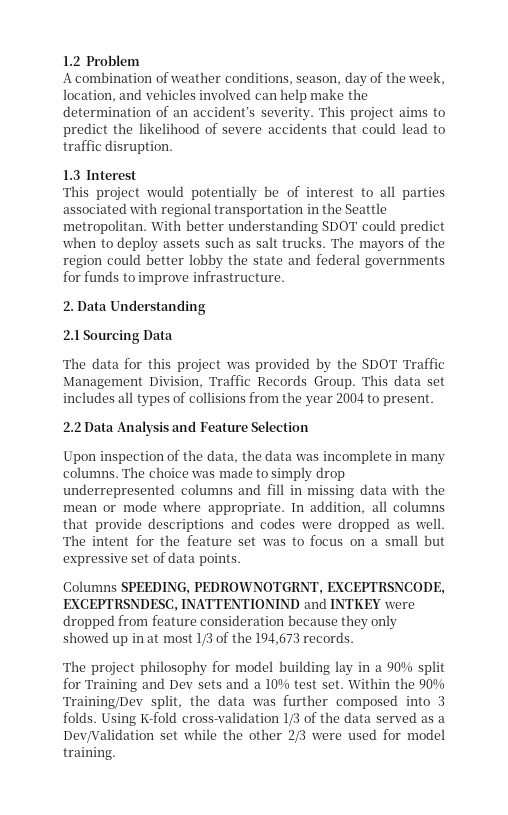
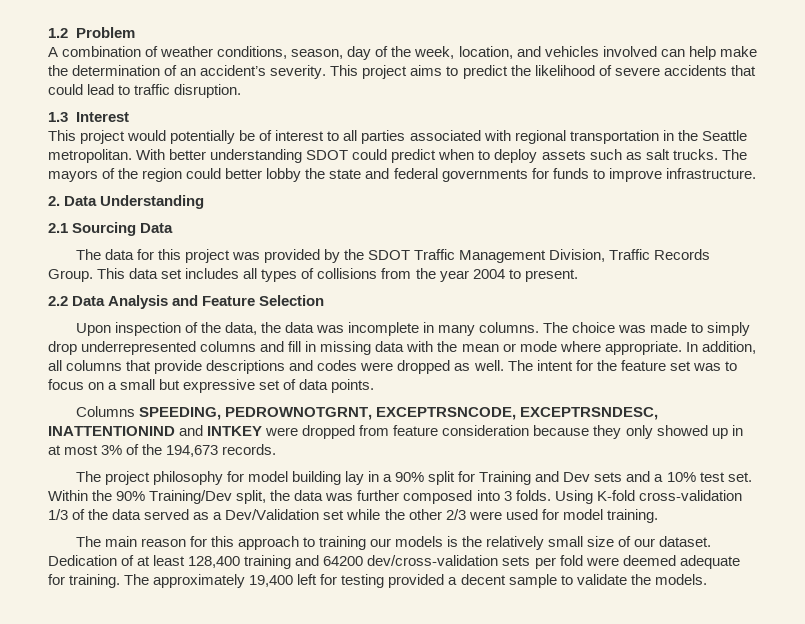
[195,633,213,646] 1/3 -> [101,445,123,455] 3%
(116, 753) none -> [75,536,712,550] [48,555,740,569] [48,574,707,588] // The main reason for this approach to training our models is the relatively small size of our dataset. Dedication of at least 128,400 training and 64200 dev/cross-validation sets per fold were deemed adequate for training. The approximately 19,400 left for testing provided a decent sample to validate the models.

